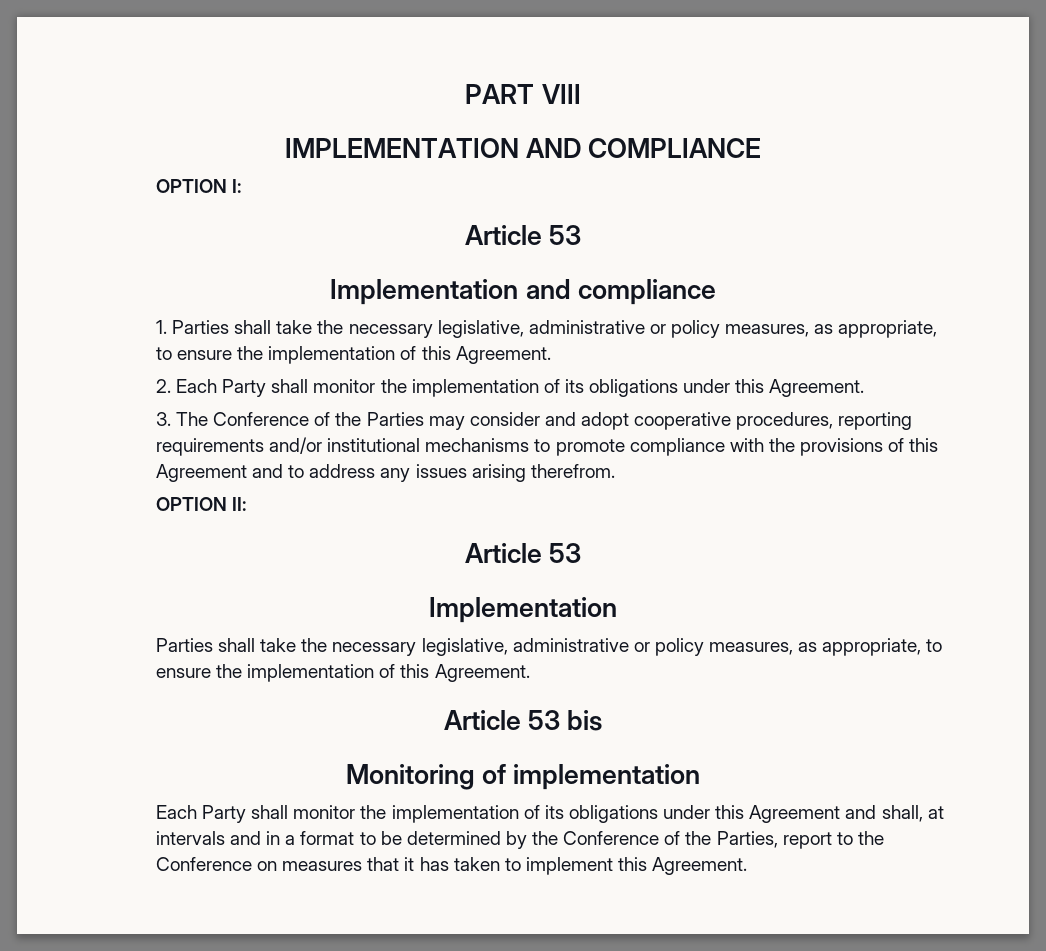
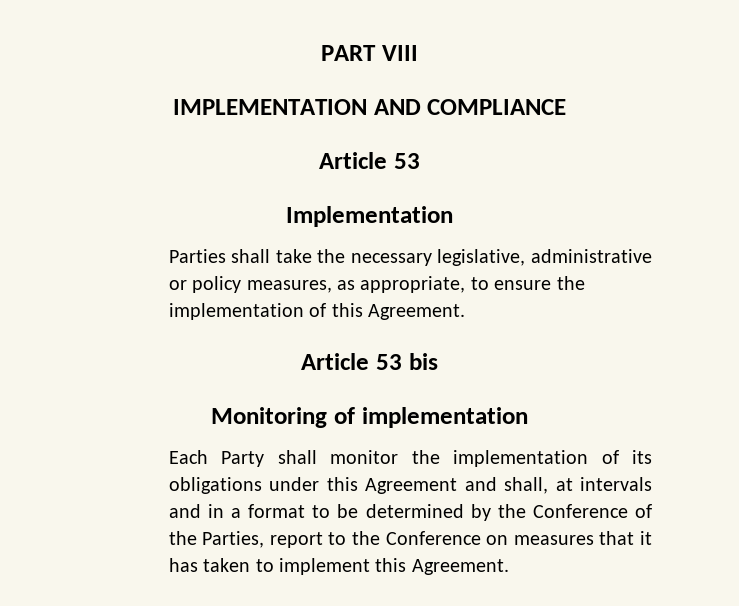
[155,179,242,193] [464,225,582,245] [330,279,716,305] [155,320,938,338] [155,346,551,364] [155,379,865,397] [155,412,913,430] [155,437,939,456] [155,464,615,482] [155,497,247,511] // OPTION I: // Article 53 // Implementation and compliance // 1. Parties shall take the necessary legislative, administrative or policy measures, as appropriate, to ensure the implementation of this Agreement. // 2. Each Party shall monitor the implementation of its obligations under this Agreement. // 3. The Conference of the Parties may consider and adopt cooperative procedures, reporting requirements and/or institutional mechanisms to promote compliance with the provisions of this Agreement and to address any issues arising therefrom. // OPTION II: -> (567, 107) none

